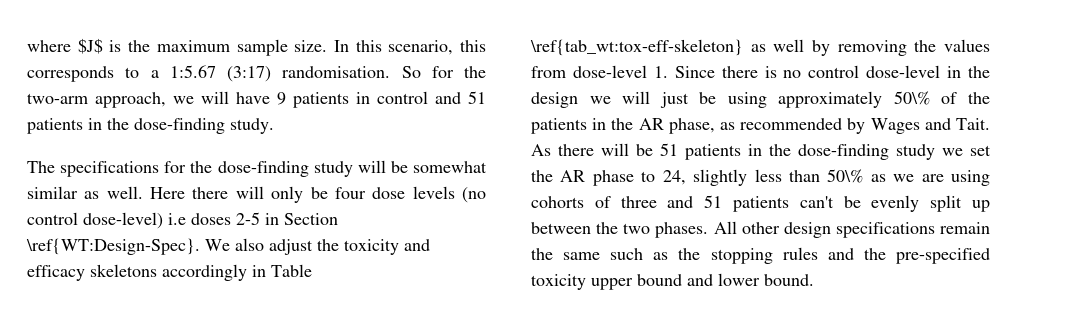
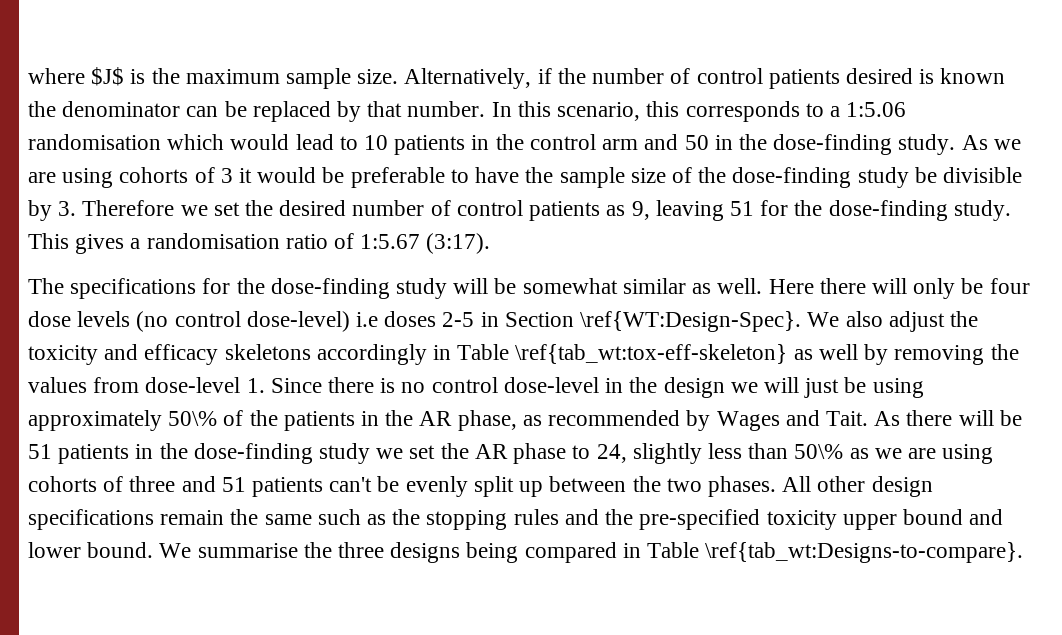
(328, 46) none -> [404,68,1006,89] [28,101,486,122] Alternatively, if the number of control patients desired is known the denominator can be replaced by that number.
[169,65,486,82] [27,91,486,108] [27,118,274,134] 1:5.67 (3:17) randomisation. So for the two-arm approach, we will have 9 patients in control and 51 patients in the dose-finding study. -> [846,102,907,117] [28,134,1021,155] [28,167,1022,188] [28,200,1011,221] [28,233,491,254] 1:5.06 randomisation which would lead to 10 patients in the control arm and 50 in the dose-finding study. As we are using cohorts of 3 it would be preferable to have the sample size of the dose-finding study be divisible by 3. Therefore we set the desired number of control patients as 9, leaving 51 for the dose-finding study. This gives a randomisation ratio of 1:5.67 (3:17).
(814, 280) none -> [159,542,1024,563] We summarise the three designs being compared in Table \ref{tab_wt:Designs-to-compare}.

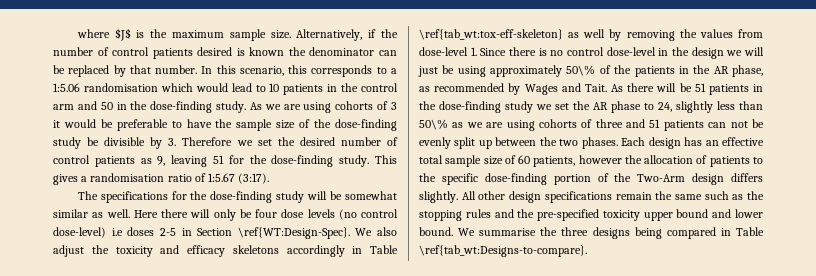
[329,477,373,492] can't -> [708,121,748,128] can not
(776, 486) none -> [621,137,764,149] [419,155,763,167] [419,173,763,185] [419,191,458,203] Each design has an effective total sample size of 60 patients, however the allocation of patients to the specific dose-finding portion of the Two-Arm design differs slightly.

